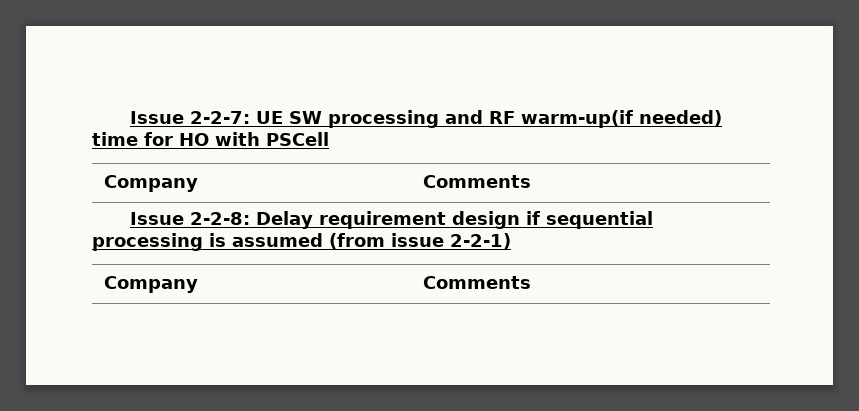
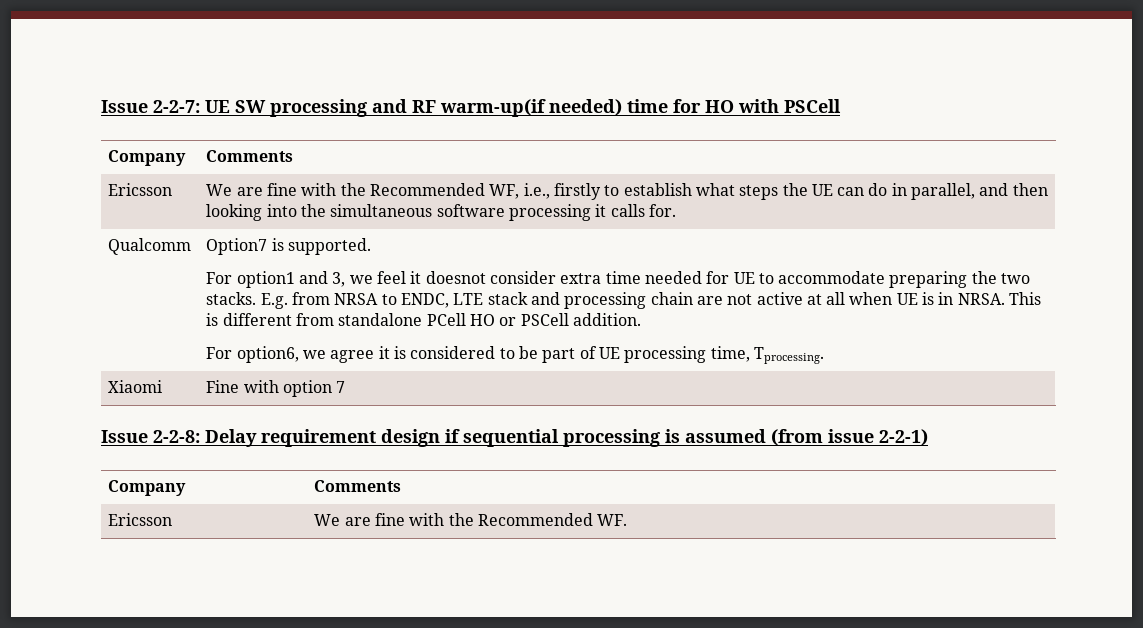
(531, 181) none -> [108,183,173,196] [206,183,1048,200] [206,204,676,221] [108,238,192,255] [206,238,372,255] [206,271,1031,288] [206,292,1042,309] [206,313,641,326] [206,346,824,364] [108,380,163,393] [206,380,346,397] // Ericsson | We are fine with the Recommended WF, i.e., firstly to establish what steps the UE can do in parallel, and then looking into the simultaneous software processing it calls for. // Qualcomm | Option7 is supported. // For option1 and 3, we feel it doesnot consider extra time needed for UE to accommodate preparing the two stacks. E.g. from NRSA to ENDC, LTE stack and processing chain are not active at all when UE is in NRSA. This is different from standalone PCell HO or PSCell addition. // For option6, we agree it is considered to be part of UE processing time, Tprocessing. // Xiaomi | Fine with option 7
(531, 282) none -> [108,513,173,526] [314,513,628,526] // Ericsson | We are fine with the Recommended WF.

